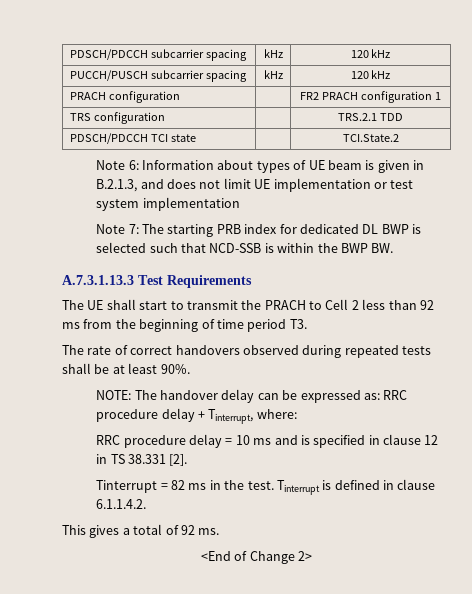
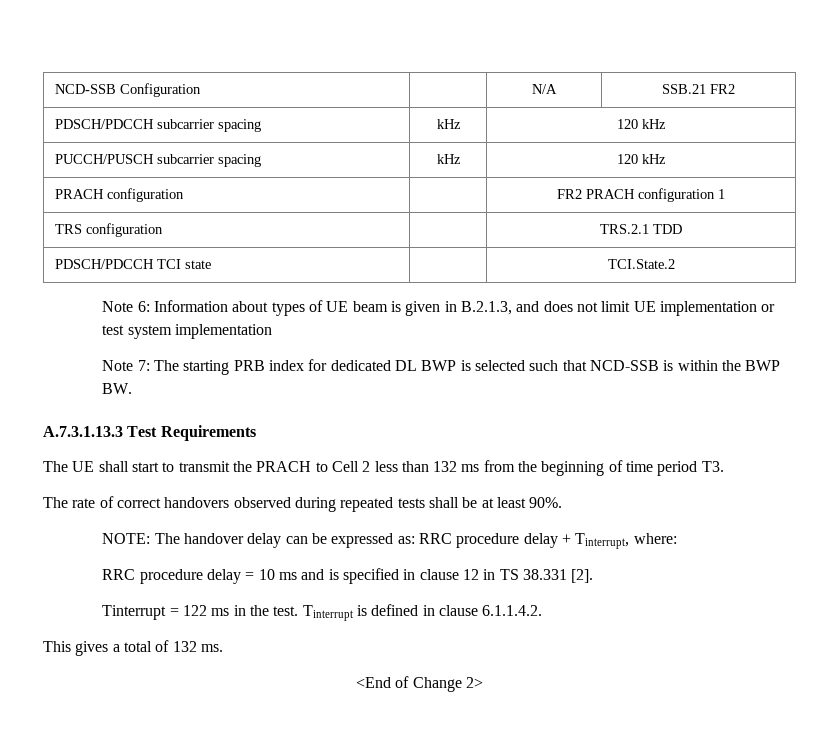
(69, 54) none -> [55,83,202,97] [532,84,557,94] [662,84,735,94] NCD-SSB Configuration | | N/A | SSB.21 FR2 //
[419,300,434,310] 92 -> [433,461,458,472] 132
[171,480,186,490] 82 -> [183,605,208,616] 122
[180,525,195,535] 92 -> [172,641,197,652] 132

